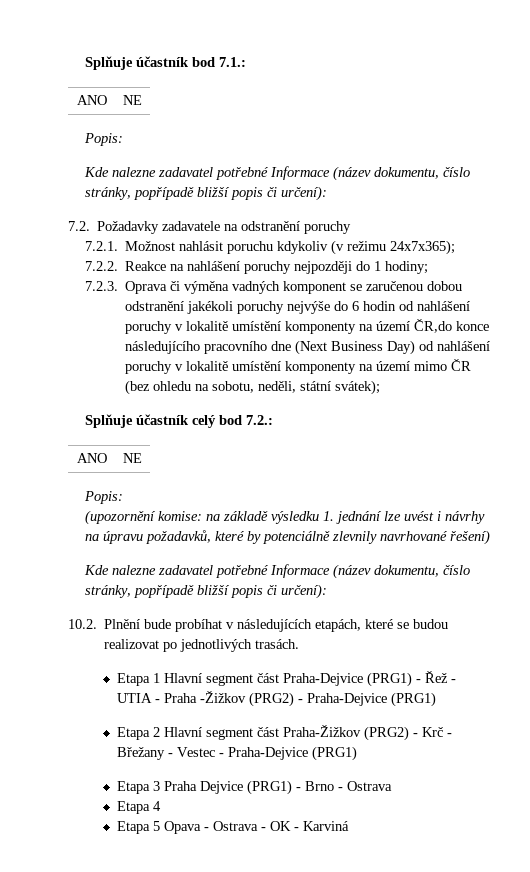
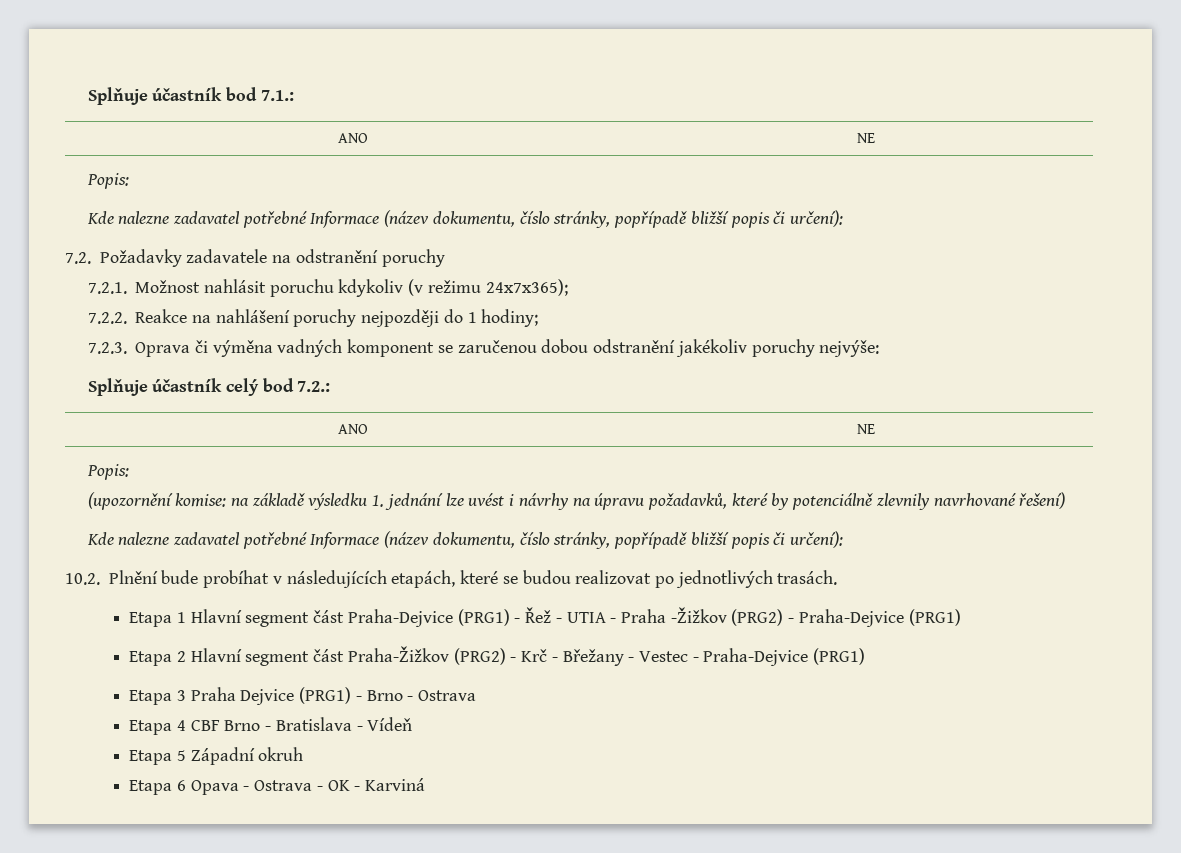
[186,301,470,314] [124,319,489,334] [124,340,490,355] [124,359,471,374] [124,380,380,395] jakékoli poruchy nejvýše do 6 hodin od nahlášení poruchy v lokalitě umístění komponenty na území ČR,do konce následujícího pracovního dne (Next Business Day) od nahlášení poruchy v lokalitě umístění komponenty na území mimo ČR (bez ohledu na sobotu, neděli, státní svátek); -> [675,339,880,357] jakékoliv poruchy nejvýše:
[117,821,161,834] // Etapa 5 -> [190,717,413,731] [129,747,304,765] [129,780,187,795] CBF Brno - Bratislava - Vídeň // Etapa 5 Západní okruh // Etapa 6

